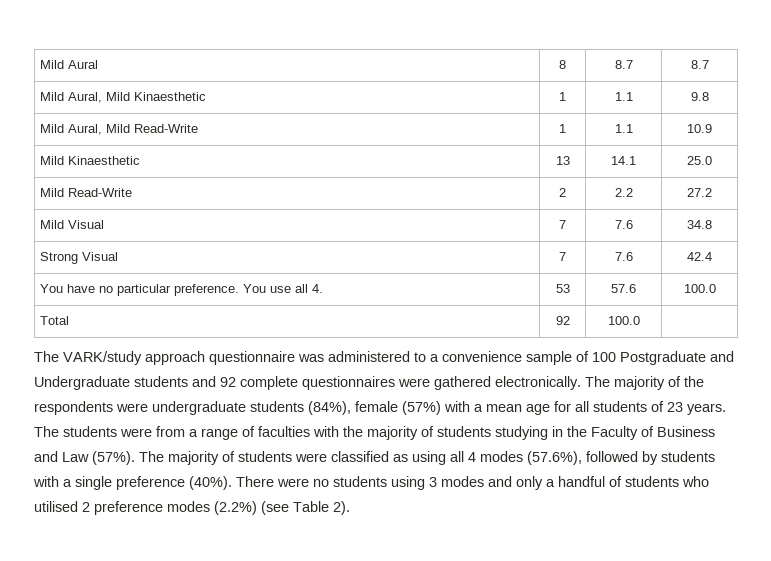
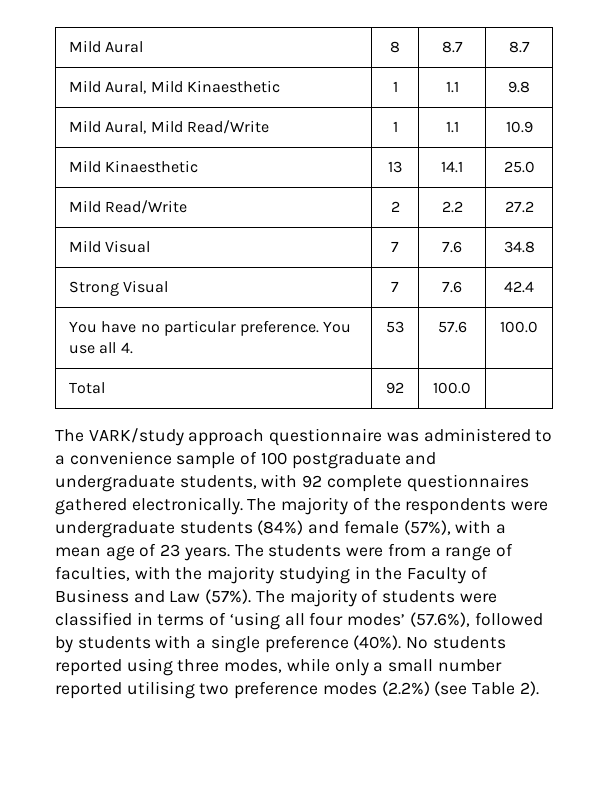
[134,124,199,133] Read-Write -> [186,120,269,134] Read/Write
[68,188,133,197] Read-Write -> [105,200,188,214] Read/Write
[620,351,734,365] [34,376,216,390] Postgraduate and Undergraduate students and -> [291,452,437,469] [55,474,298,492] postgraduate and undergraduate students, with
[398,378,430,387] were -> (529, 483) none
[308,401,441,415] (84%), female (57%) -> [257,520,451,535] (84%) and female (57%),
[554,401,647,412] for all students -> (135, 553) none
[258,426,310,437] faculties -> [55,566,130,581] faculties,
[421,426,491,437] of students -> (275, 575) none
[393,451,523,465] as using all 4 modes -> [136,612,406,630] in terms of ‘using all four modes’
[236,476,709,490] [34,501,90,512] There were no students using 3 modes and only a handful of students who utilised 2 -> [406,636,506,649] [55,658,502,676] [55,681,230,699] No students reported using three modes, while only a small number reported utilising two

